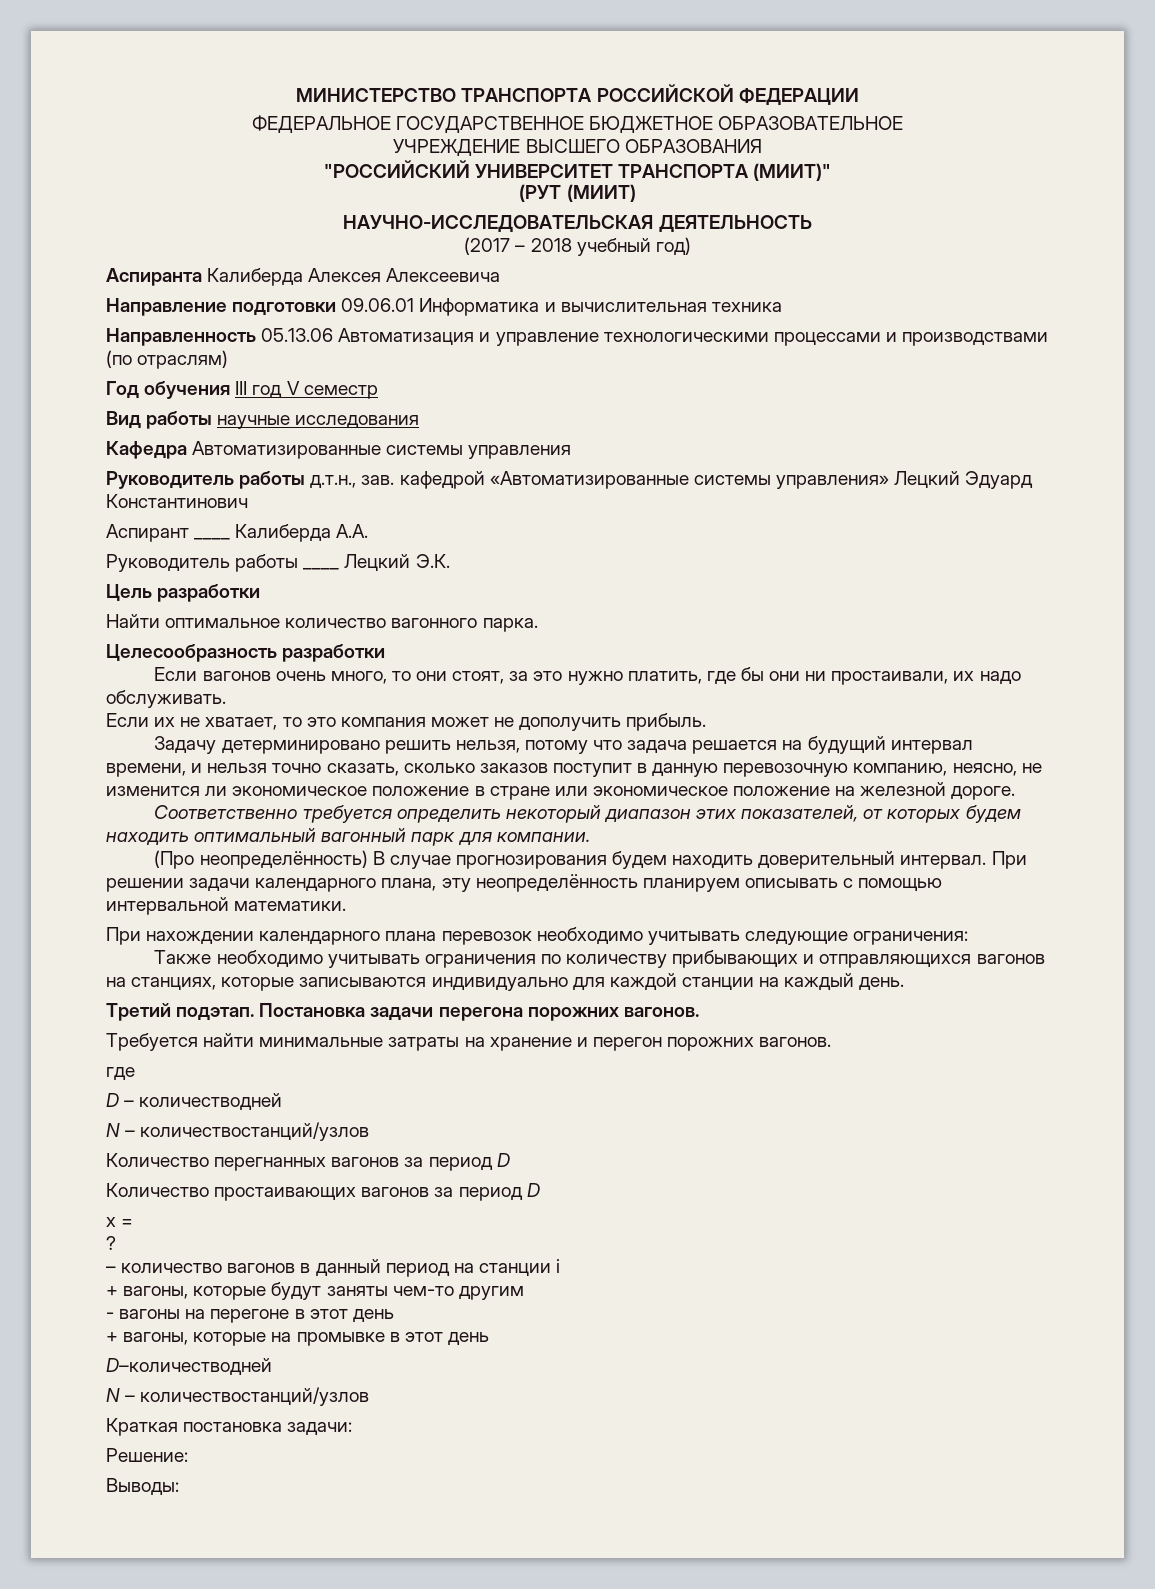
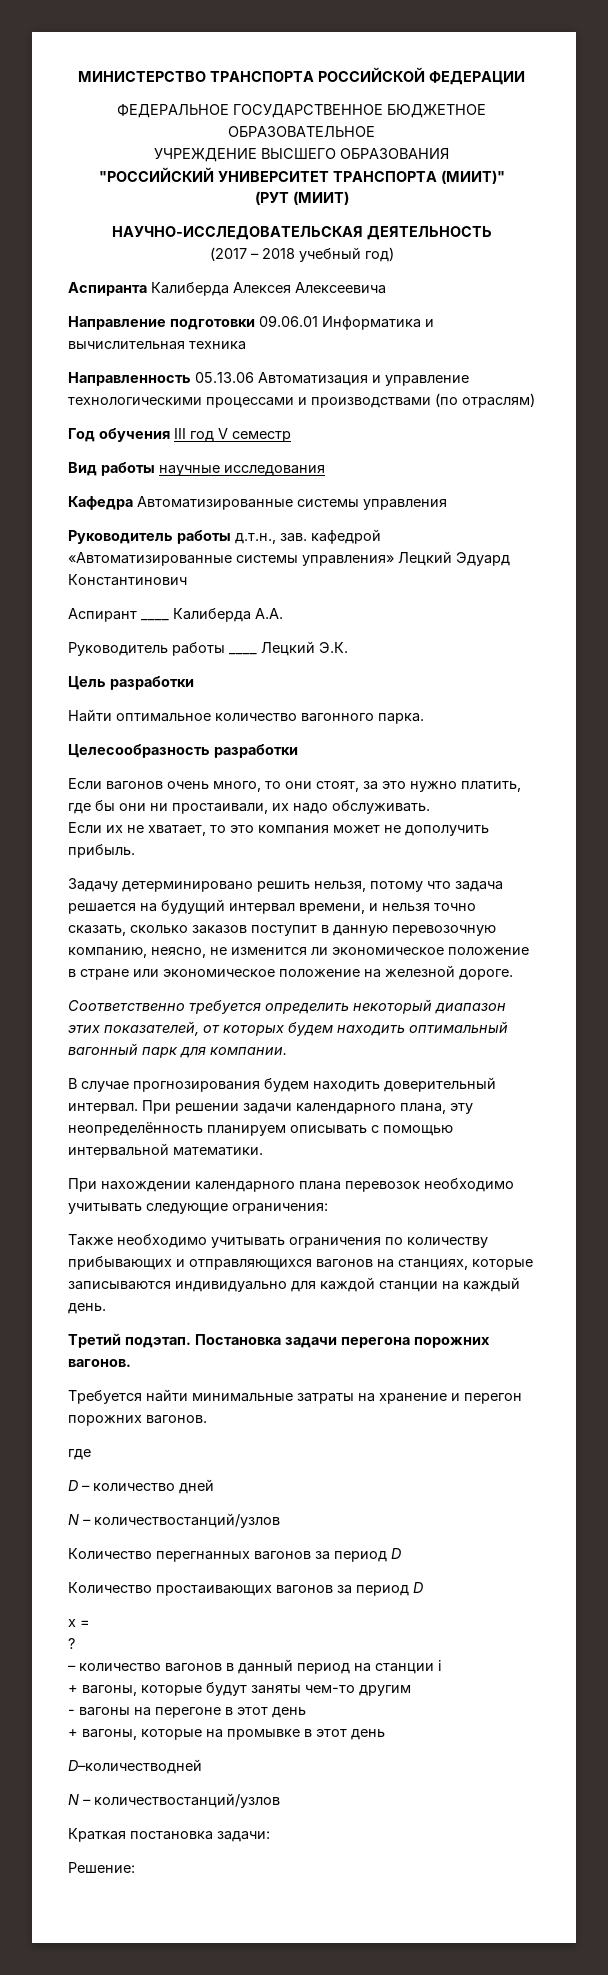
[154,850,368,869] (Про неопределённость) -> (287, 1051) none
[139,1093,283,1110] количестводней -> [93,1479,214,1494] количество дней
[106,1478,179,1495] // Выводы: -> (135, 1867) none

